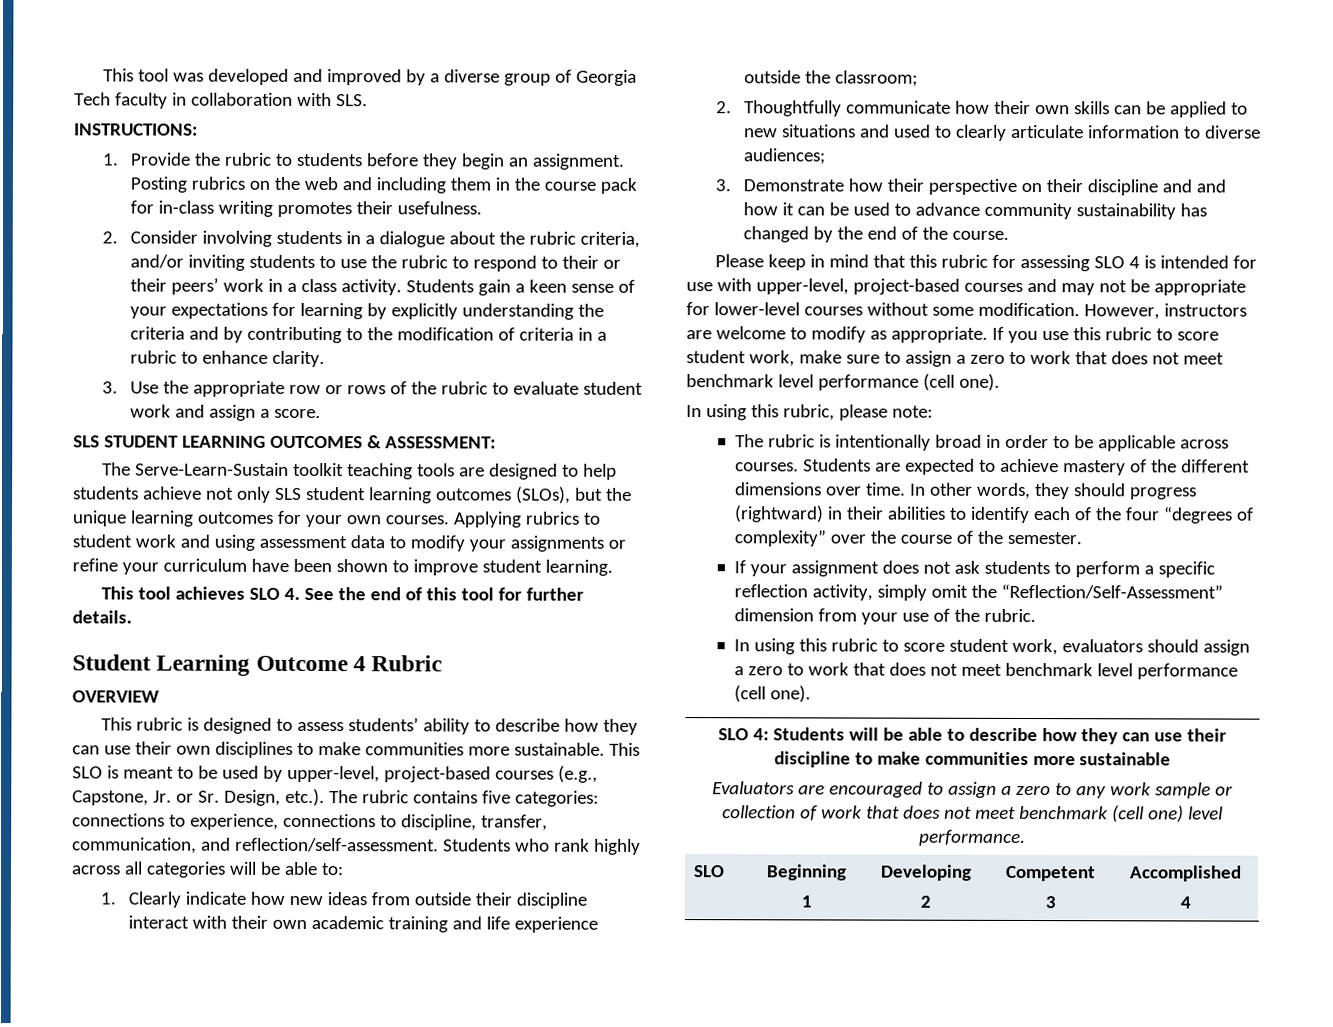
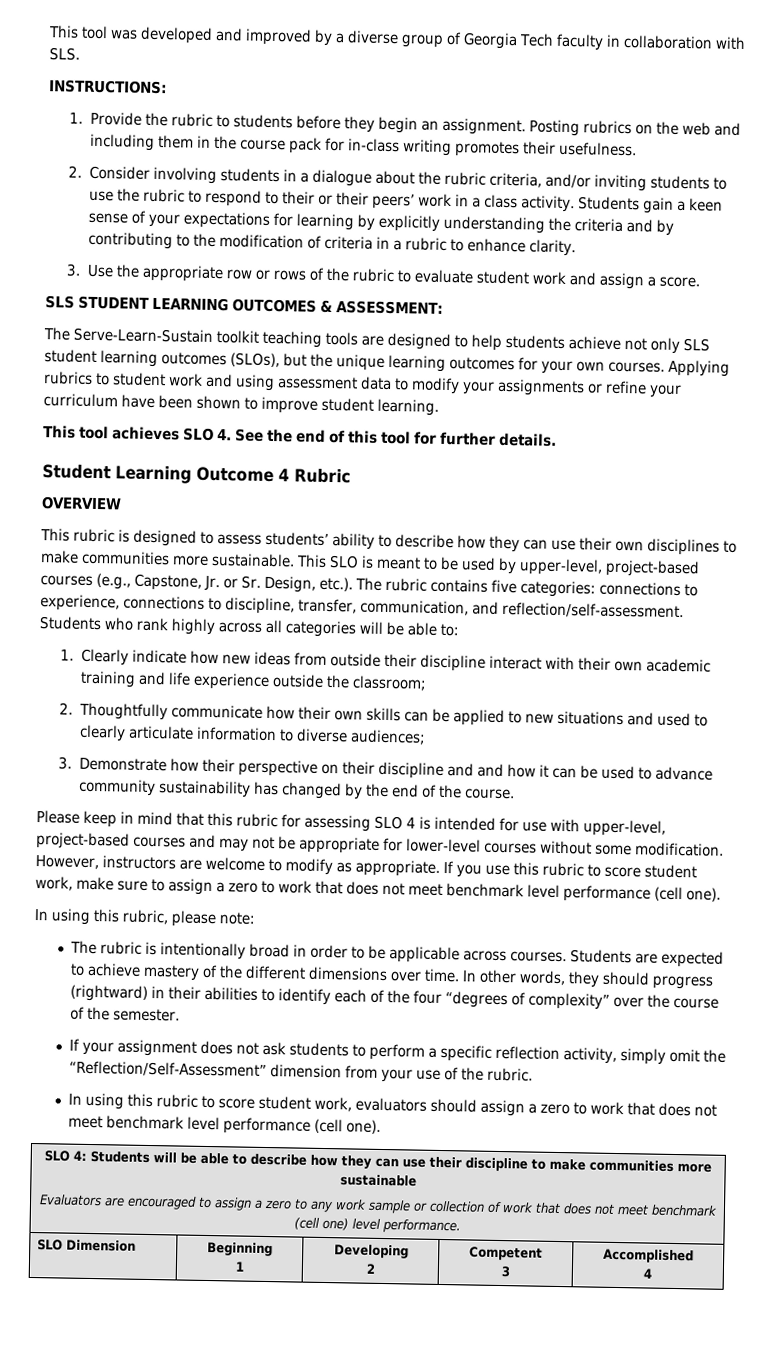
(726, 871) none -> [65,1239,136,1252] Dimension

